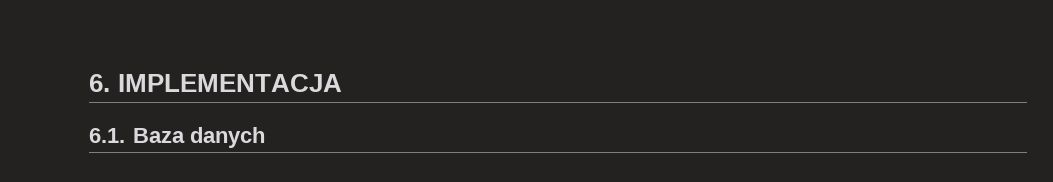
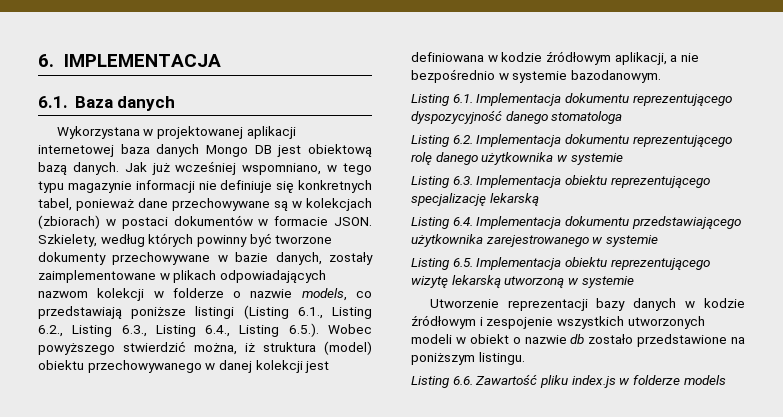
(266, 137) none -> [56,126,296,139] [38,144,372,157] [38,161,372,175] [38,180,372,193] [38,198,372,211] [38,215,372,229] [38,233,333,247] [38,252,373,265] [38,270,326,283] [38,288,372,301] [38,305,372,319] [38,323,372,337] [38,341,372,355] [38,360,330,373] [411,51,699,65] [411,69,661,83] [411,93,732,106] [411,110,623,124] [411,134,732,147] [411,152,623,165] [411,175,710,188] [411,193,539,206] [411,216,741,229] [411,234,658,247] [411,257,710,270] [411,275,634,288] [429,298,745,311] [411,315,705,329] [411,334,745,347] [411,352,525,365] [411,374,726,388] // Wykorzystana w projektowanej aplikacji internetowej baza danych Mongo DB jest obiektową bazą danych. Jak już wcześniej wspomniano, w tego typu magazynie informacji nie definiuje się konkretnych tabel, ponieważ dane przechowywane są w kolekcjach (zbiorach) w postaci dokumentów w formacie JSON. Szkielety, według których powinny być tworzone dokumenty przechowywane w bazie danych, zostały zaimplementowane w plikach odpowiadających nazwom kolekcji w folderze o nazwie models, co przedstawiają poniższe listingi (Listing 6.1., Listing 6.2., Listing 6.3., Listing 6.4., Listing 6.5.). Wobec powyższego stwierdzić można, iż struktura (model) obiektu przechowywanego w danej kolekcji jest definiowana w kodzie źródłowym aplikacji, a nie bezpośrednio w systemie bazodanowym. // Listing 6.1. Implementacja dokumentu reprezentującego dyspozycyjność danego stomatologa // Listing 6.2. Implementacja dokumentu reprezentującego rolę danego użytkownika w systemie // Listing 6.3. Implementacja obiektu reprezentującego specjalizację lekarską // Listing 6.4. Implementacja dokumentu przedstawiającego użytkownika zarejestrowanego w systemie // Listing 6.5. Implementacja obiektu reprezentującego wizytę lekarską utworzoną w systemie // Utworzenie reprezentacji bazy danych w kodzie źródłowym i zespojenie wszystkich utworzonych modeli w obiekt o nazwie db zostało przedstawione na poniższym listingu. // Listing 6.6. Zawartość pliku index.js w folderze models

